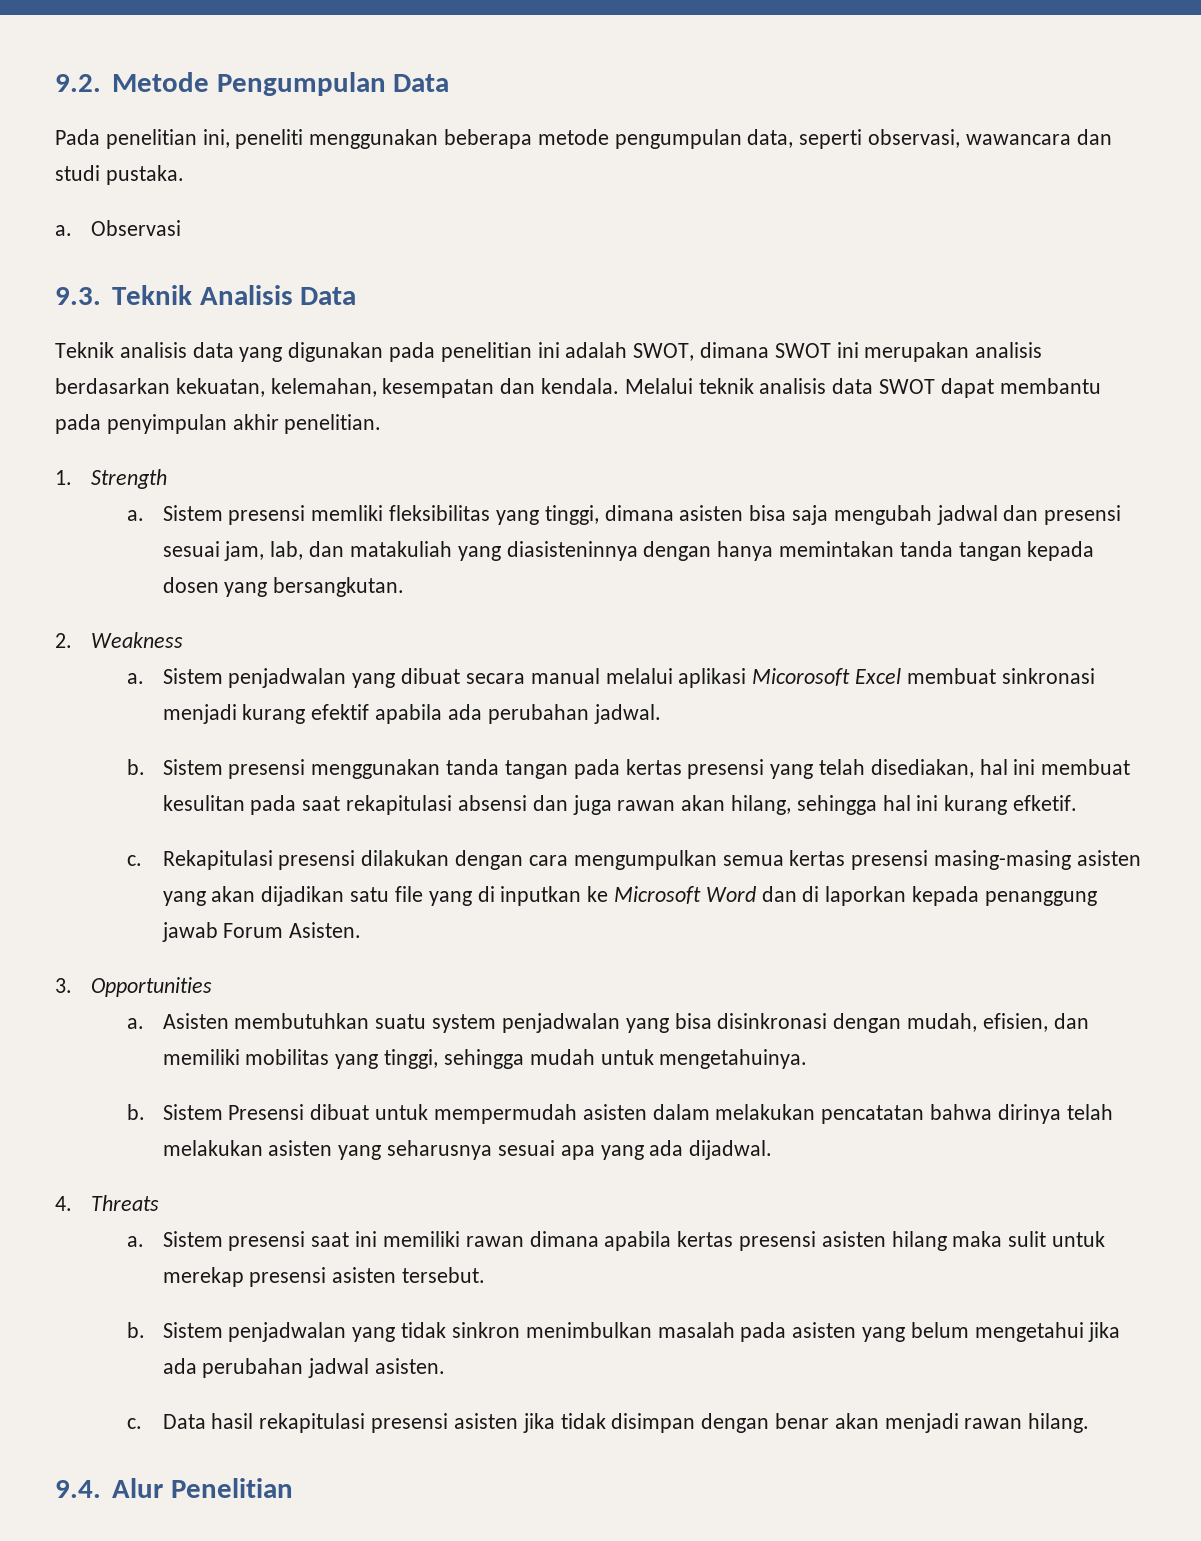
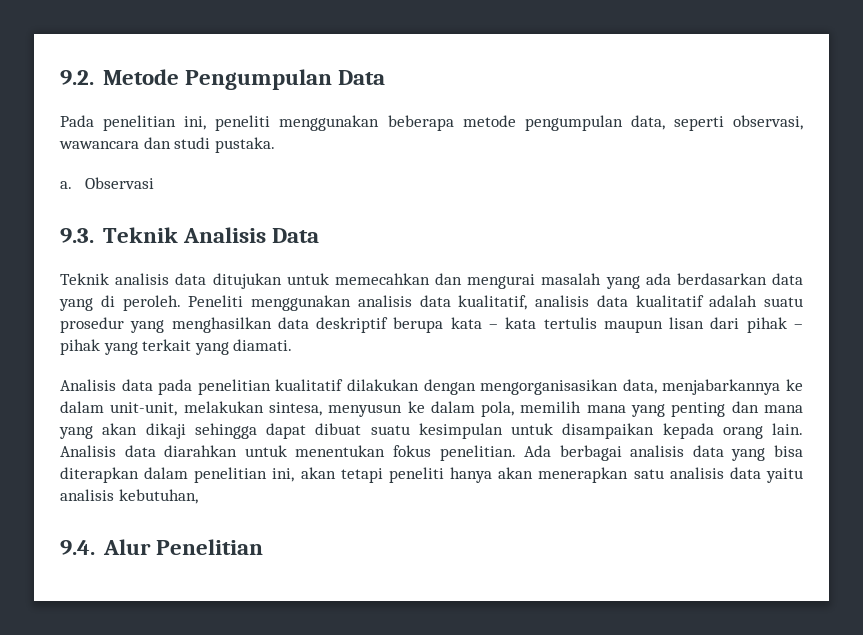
[239,342,1043,362] [55,378,1101,398] [55,414,382,434] [55,469,167,489] [126,505,1122,525] [162,541,1095,561] [162,577,405,597] [55,632,183,648] [126,668,1095,688] [162,704,661,724] [126,759,1131,779] [162,795,1077,815] [126,850,1141,870] [162,886,1097,906] [161,922,362,942] [55,977,212,997] [126,1013,1089,1033] [162,1049,808,1069] [126,1104,1113,1124] [162,1140,773,1160] [55,1195,159,1211] [126,1231,1105,1251] [162,1267,486,1287] [126,1322,1121,1342] [162,1358,446,1378] [126,1413,1090,1433] yang digunakan pada penelitian ini adalah SWOT, dimana SWOT ini merupakan analisis berdasarkan kekuatan, kelemahan, kesempatan dan kendala. Melalui teknik analisis data SWOT dapat membantu pada penyimpulan akhir penelitian. // 1. Strength // a. Sistem presensi memliki fleksibilitas yang tinggi, dimana asisten bisa saja mengubah jadwal dan presensi sesuai jam, lab, dan matakuliah yang diasisteninnya dengan hanya memintakan tanda tangan kepada dosen yang bersangkutan. // 2. Weakness // a. Sistem penjadwalan yang dibuat secara manual melalui aplikasi Micorosoft Excel membuat sinkronasi menjadi kurang efektif apabila ada perubahan jadwal. // b. Sistem presensi menggunakan tanda tangan pada kertas presensi yang telah disediakan, hal ini membuat kesulitan pada saat rekapitulasi absensi dan juga rawan akan hilang, sehingga hal ini kurang efketif. // c. Rekapitulasi presensi dilakukan dengan cara mengumpulkan semua kertas presensi masing-masing asisten yang akan dijadikan satu file yang di inputkan ke Microsoft Word dan di laporkan kepada penanggung jawab Forum Asisten. // 3. Opportunities // a. Asisten membutuhkan suatu system penjadwalan yang bisa disinkronasi dengan mudah, efisien, dan memiliki mobilitas yang tinggi, sehingga mudah untuk mengetahuinya. // b. Sistem Presensi dibuat untuk mempermudah asisten dalam melakukan pencatatan bahwa dirinya telah melakukan asisten yang seharusnya sesuai apa yang ada dijadwal. // 4. Threats // a. Sistem presensi saat ini memiliki rawan dimana apabila kertas presensi asisten hilang maka sulit untuk merekap presensi asisten tersebut. // b. Sistem penjadwalan yang tidak sinkron menimbulkan masalah pada asisten yang belum mengetahui jika ada perubahan jadwal asisten. // c. Data hasil rekapitulasi presensi asisten jika tidak disimpan dengan benar akan menjadi rawan hilang. -> [212,273,803,289] [59,295,803,311] [60,317,804,333] [60,339,293,355] [60,379,804,395] [60,401,803,417] [59,423,803,439] [60,445,804,461] [60,467,803,483] [60,489,198,504] ditujukan untuk memecahkan dan mengurai masalah yang ada berdasarkan data yang di peroleh. Peneliti menggunakan analisis data kualitatif, analisis data kualitatif adalah suatu prosedur yang menghasilkan data deskriptif berupa kata – kata tertulis maupun lisan dari pihak – pihak yang terkait yang diamati. // Analisis data pada penelitian kualitatif dilakukan dengan mengorganisasikan data, menjabarkannya ke dalam unit-unit, melakukan sintesa, menyusun ke dalam pola, memilih mana yang penting dan mana yang akan dikaji sehingga dapat dibuat suatu kesimpulan untuk disampaikan kepada orang lain. Analisis data diarahkan untuk menentukan fokus penelitian. Ada berbagai analisis data yang bisa diterapkan dalam penelitian ini, akan tetapi peneliti hanya akan menerapkan satu analisis data yaitu analisis kebutuhan,

